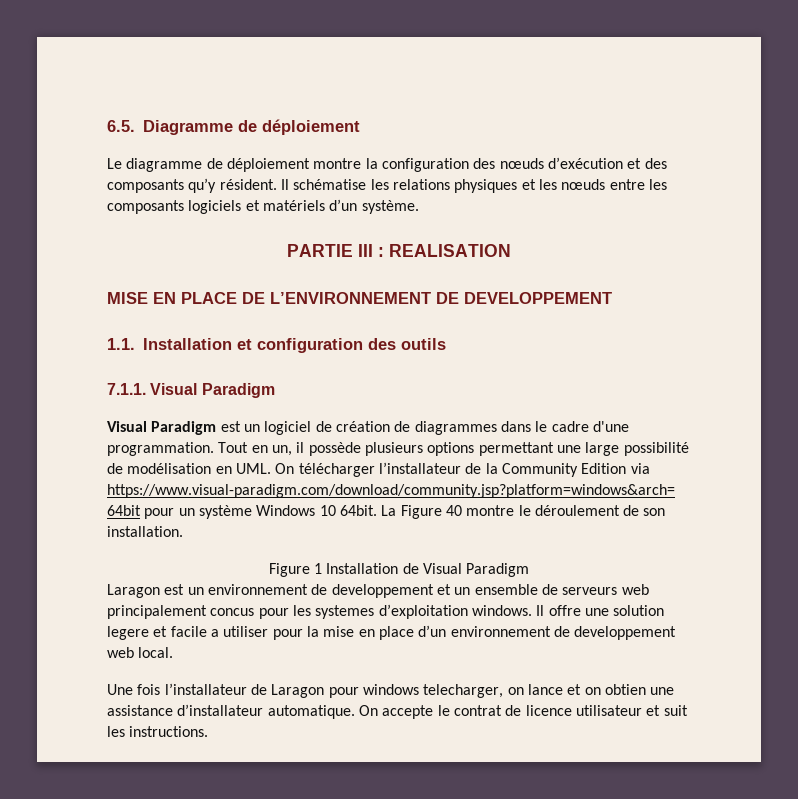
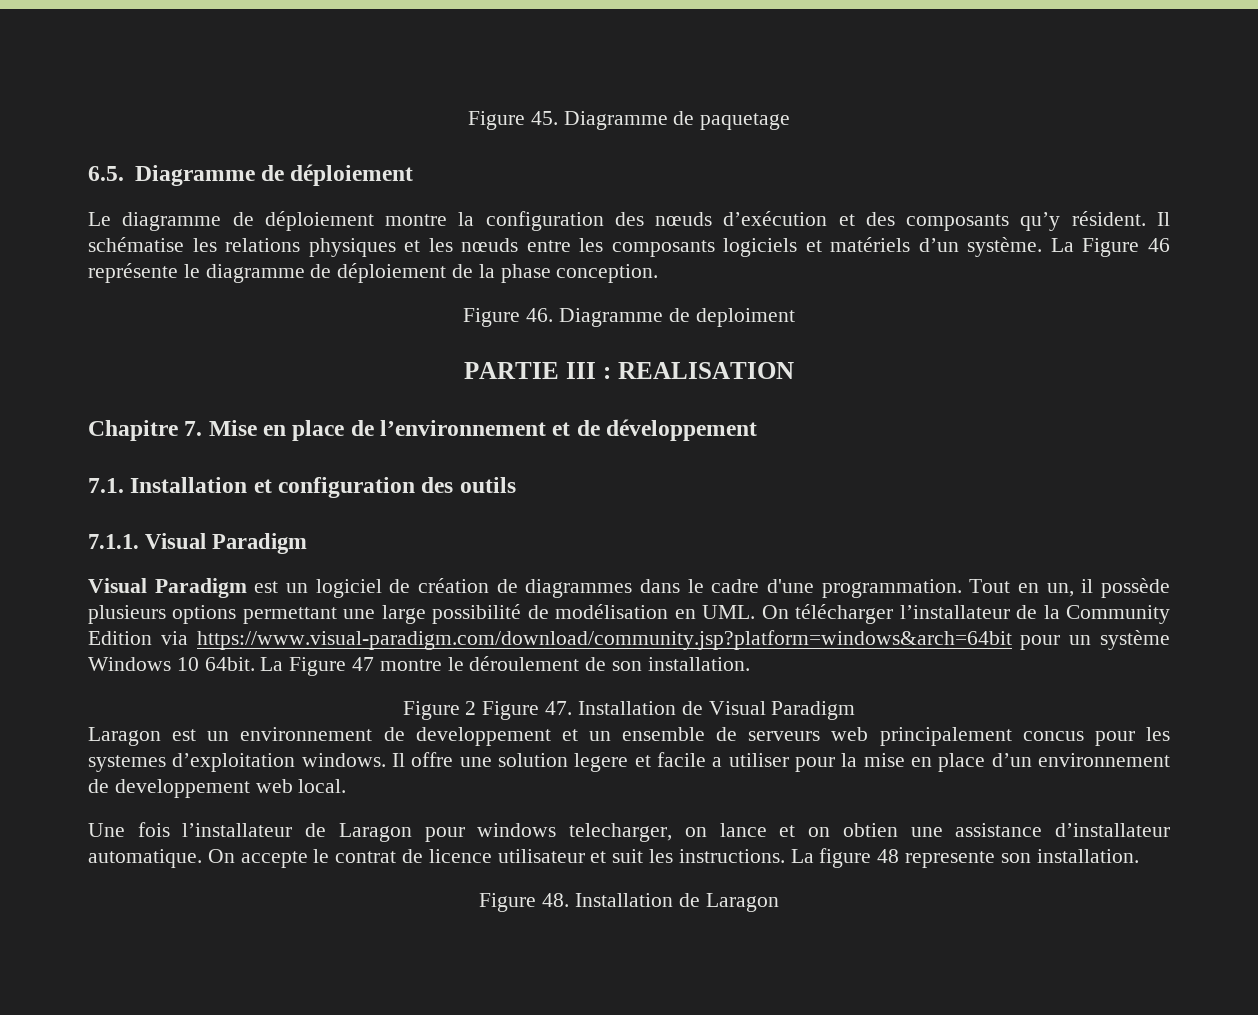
(107, 126) none -> [467,111,791,130] Figure 45. Diagramme de paquetage //
[287,244,511,257] [107,292,612,304] [107,338,135,350] // PARTIE III : REALISATION // MISE EN PLACE DE L’ENVIRONNEMENT DE DEVELOPPEMENT // 1.1. -> [1050,238,1170,257] [88,263,659,283] [463,308,795,327] [464,362,794,379] [88,419,758,441] [88,478,124,493] La Figure 46 représente le diagramme de déploiement de la phase conception. // Figure 46. Diagramme de deploiment // PARTIE III : REALISATION // Chapitre 7. Mise en place de l’environnement et de développement // 7.1.
[445,505,462,516] 40 -> [352,657,375,671] 47
[314,563,323,574] 1 -> [465,701,573,720] 2 Figure 47.
(209, 731) none -> [790,848,1139,868] [479,893,779,912] La figure 48 represente son installation. // Figure 48. Installation de Laragon

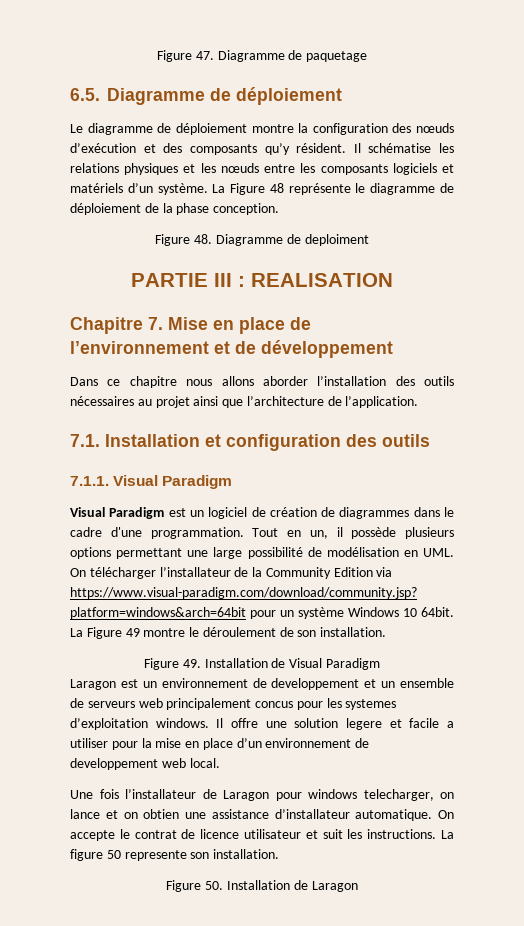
[467,111,558,130] Figure 45. -> [156,50,214,62] Figure 47.
[1148,238,1170,252] 46 -> [269,183,284,193] 48
[526,308,554,322] 46. -> [194,234,213,244] 48.
(758, 430) none -> [70,376,454,388] [70,396,419,408] // Dans ce chapitre nous allons aborder l’installation des outils nécessaires au projet ainsi que l’architecture de l’application.
[352,657,375,671] 47 -> [125,628,140,637] 49
[465,701,573,720] 2 Figure 47. -> [182,659,201,668] 49.
[877,849,900,863] 48 -> [106,850,121,859] 50
[542,893,570,907] 48. -> [205,881,224,890] 50.

